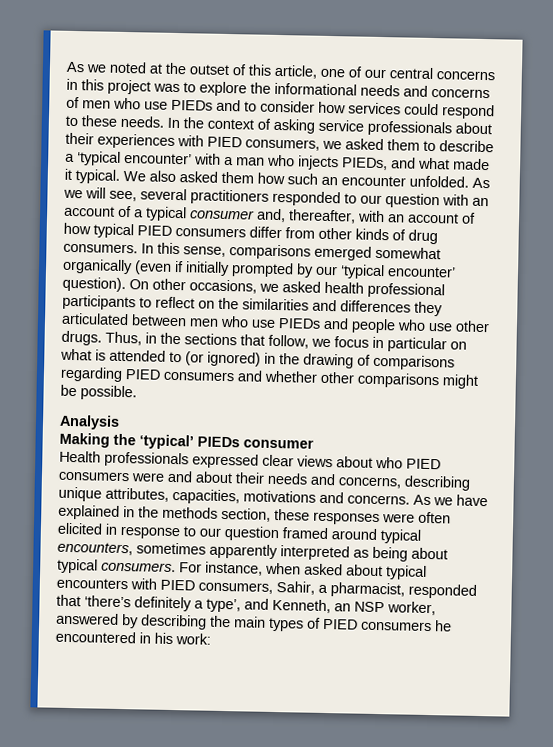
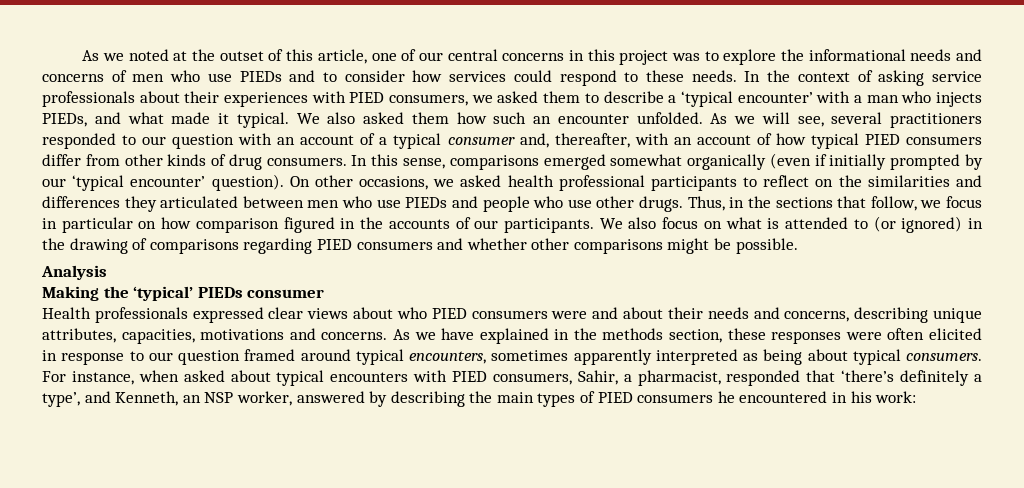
(467, 345) none -> [161,217,722,233] how comparison figured in the accounts of our participants. We also focus on

